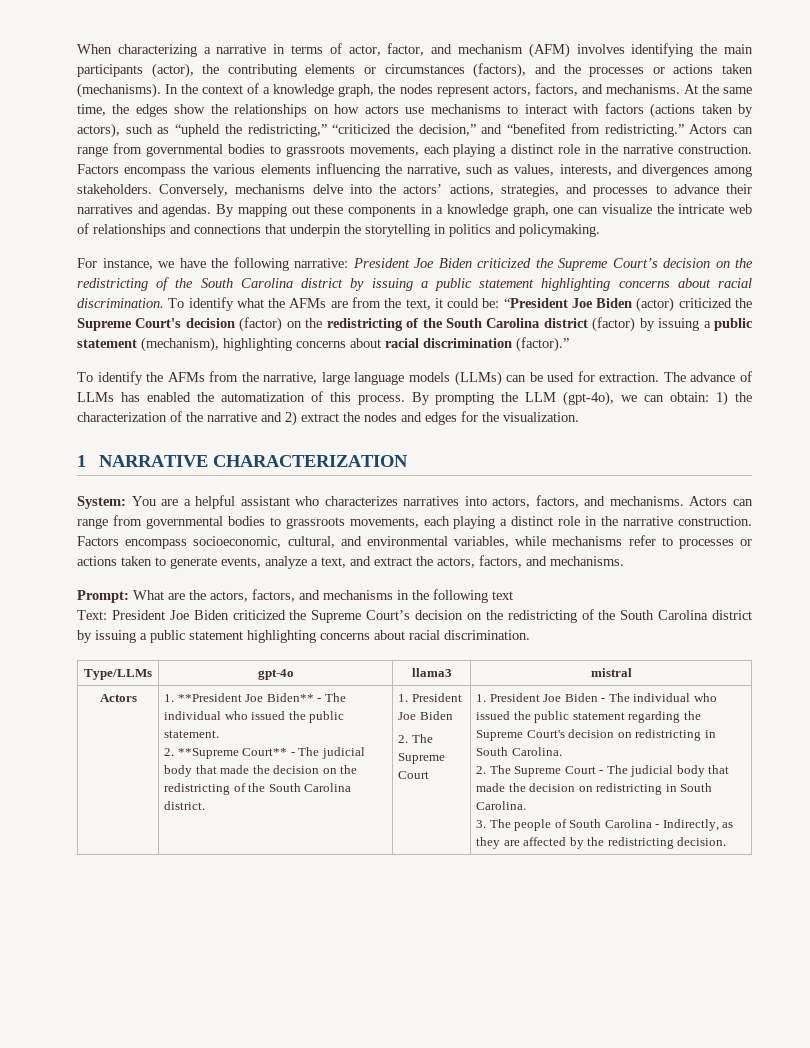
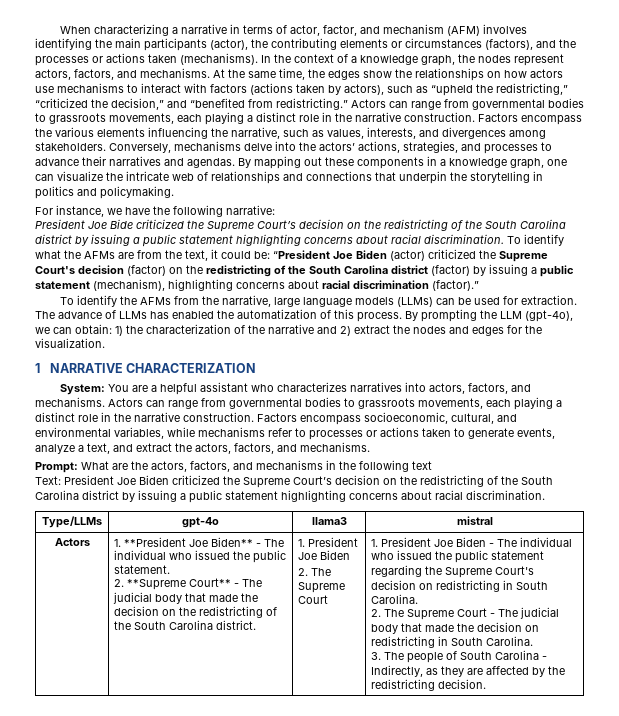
[352,258,472,268] President Joe Biden -> [35,219,133,229] // President Joe Bide

